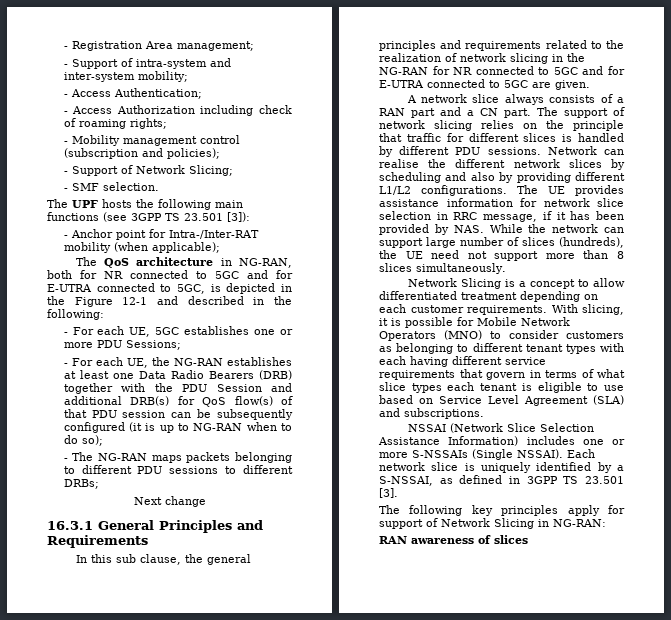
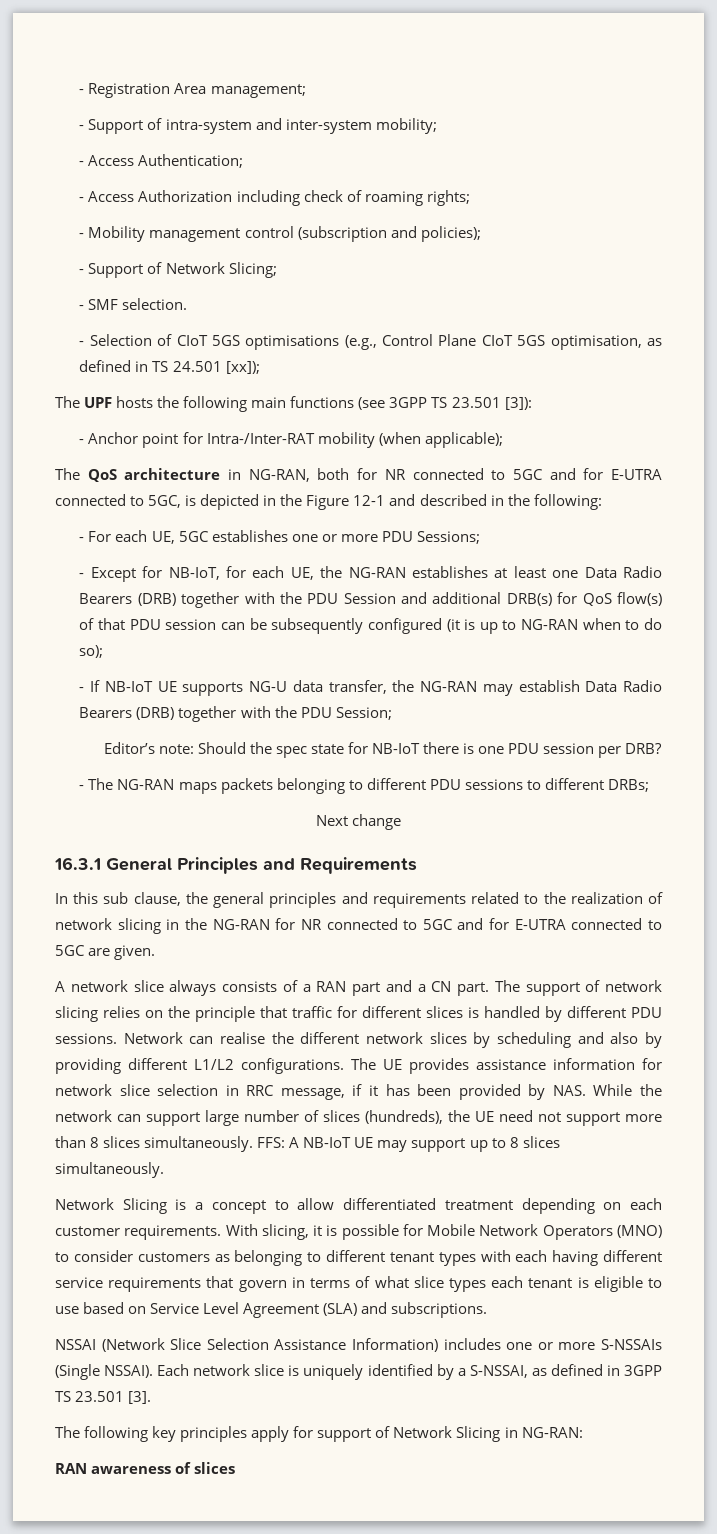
(159, 186) none -> [79,334,662,350] [79,360,260,374] // - Selection of CIoT 5GS optimisations (e.g., Control Plane CIoT 5GS optimisation, as defined in TS 24.501 [xx]);
[71,358,93,366] For -> [90,566,246,582] Except for NB-IoT, for
(103, 440) none -> [79,680,662,696] [79,706,392,722] [103,742,663,758] // - If NB-IoT UE supports NG-U data transfer, the NG-RAN may establish Data Radio Bearers (DRB) together with the PDU Session; // Editor’s note: Should the spec state for NB-IoT there is one PDU session per DRB?
(506, 268) none -> [257,1136,560,1152] [55,1162,164,1178] FFS: A NB-IoT UE may support up to 8 slices simultaneously.

